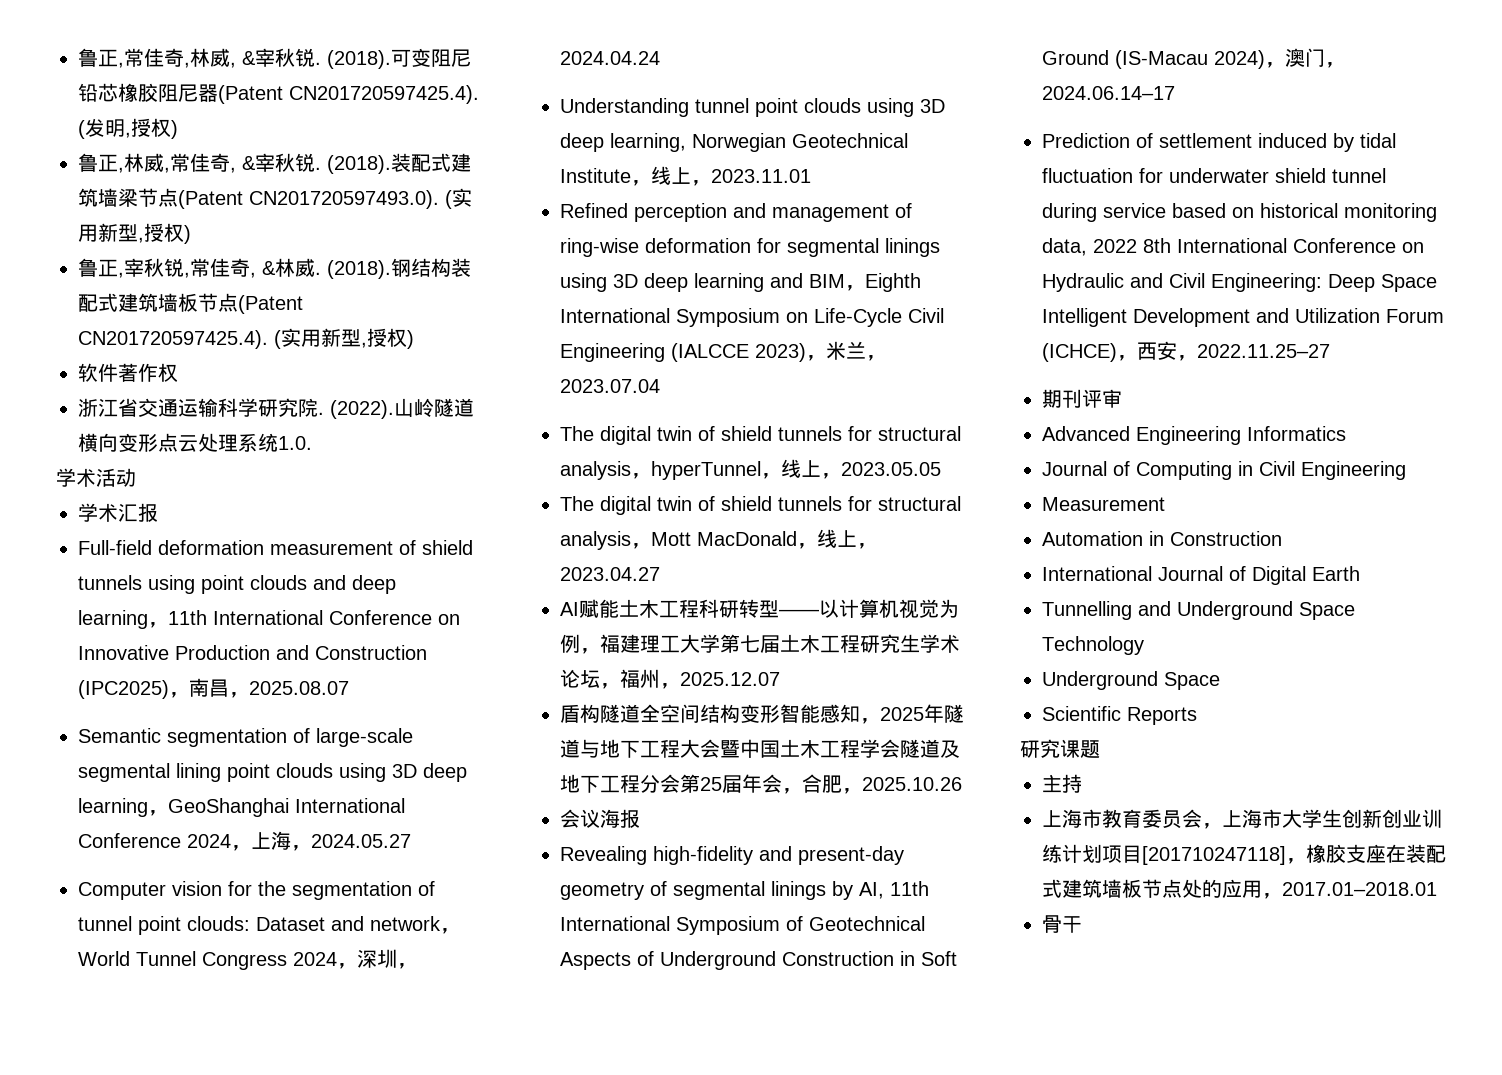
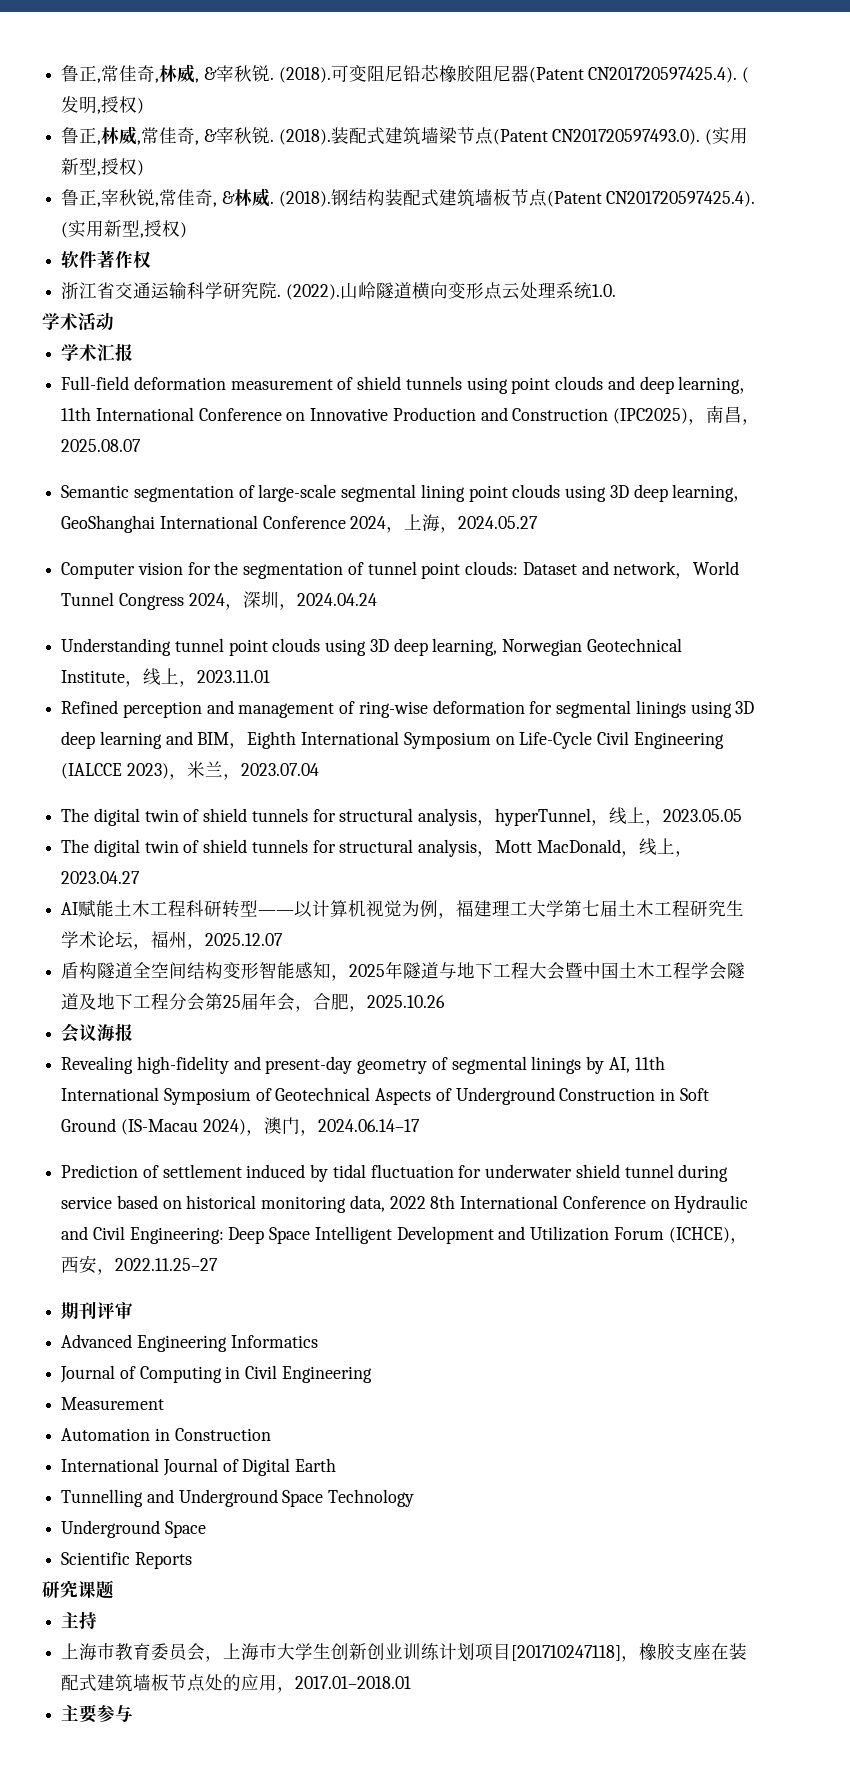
[1042,915,1082,933] 骨干 -> [61,1704,134,1723] 主要参与

